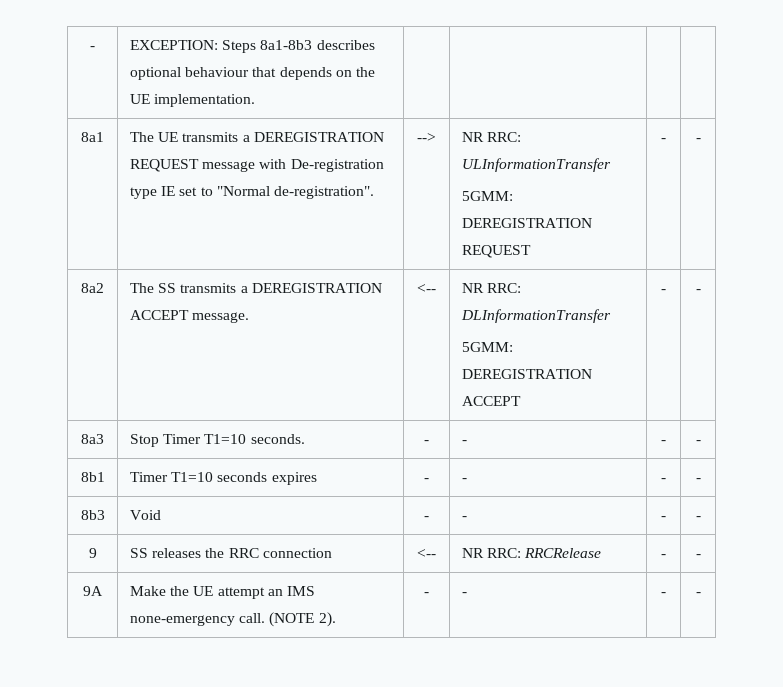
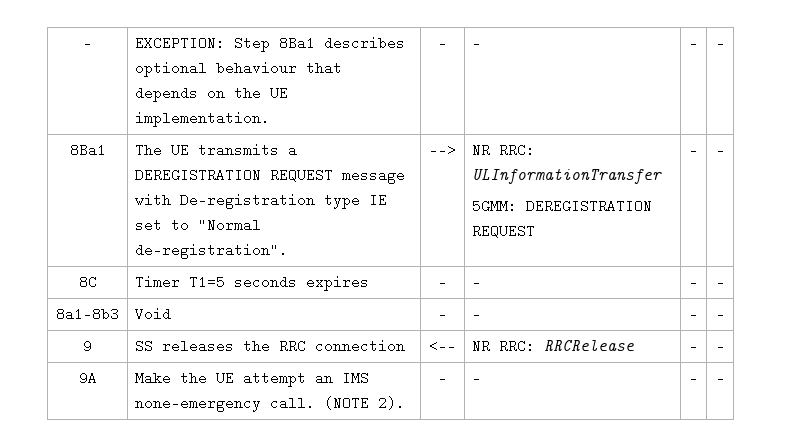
[222,40,313,53] Steps 8a1-8b3 -> [234,36,316,52] Step 8Ba1
[81,132,104,142] | | | // 8a1 -> [438,36,447,50] [472,36,482,50] [689,36,698,50] [715,36,725,50] [69,143,106,157] - | - | - | - // 8Ba1
[81,283,104,293] [129,283,382,293] [129,310,250,323] [417,284,436,293] [461,283,522,293] [460,309,611,323] [461,342,513,352] [461,369,592,379] [461,396,521,406] [661,289,666,293] [695,289,701,293] [81,434,104,444] [129,434,305,447] [424,440,429,444] [461,440,467,444] [661,440,666,444] [695,440,701,444] [80,472,105,482] [129,472,214,482] 8a2 | The SS transmits a DEREGISTRATION ACCEPT message. | <-- | NR RRC: DLInformationTransfer // 5GMM: DEREGISTRATION ACCEPT | - | - // 8a3 | Stop Timer T1=10 seconds. | - | - | - | - // 8b1 | Timer T1=10 -> [78,275,97,289] [135,275,226,289] 8C | Timer T1=5
[80,510,105,520] 8b3 -> [56,307,119,321] 8a1-8b3

